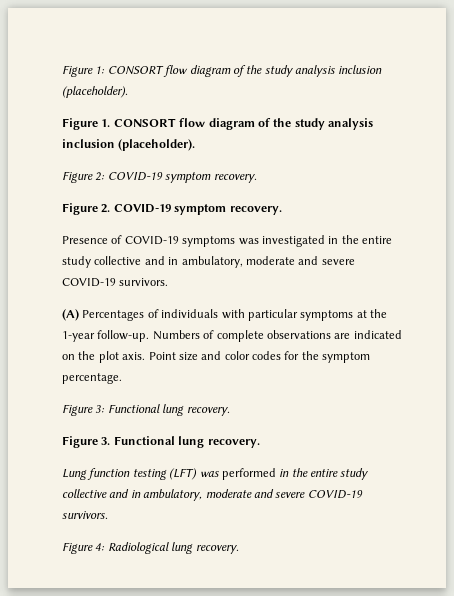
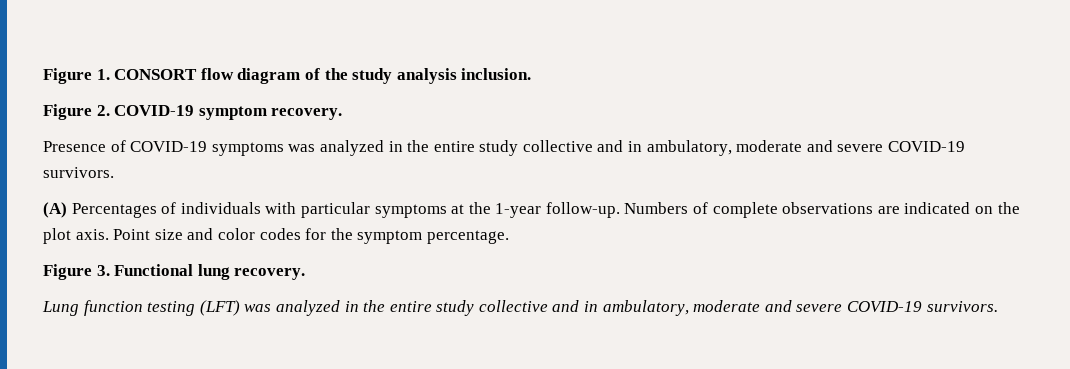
[62,65,383,77] [62,86,128,98] [62,118,98,130] Figure 1: CONSORT flow diagram of the study analysis inclusion (placeholder). // Figure -> [43,68,92,84] Figure
[62,139,196,151] [62,171,257,183] inclusion (placeholder). // Figure 2: COVID-19 symptom recovery. -> [461,68,532,80] inclusion.
[261,235,325,247] investigated -> [319,140,384,156] analyzed
[62,404,230,416] // Figure 3: Functional lung recovery. -> (509, 237) none
[221,468,276,480] performed -> [275,300,340,316] analyzed
[62,542,239,554] // Figure 4: Radiological lung recovery. -> (998, 306) none

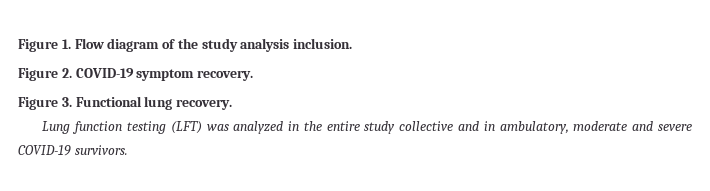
[114,68,234,80] CONSORT flow -> [74,38,104,49] Flow
[43,140,966,156] [43,167,114,178] [43,202,1020,218] [43,228,509,244] // Presence of COVID-19 symptoms was analyzed in the entire study collective and in ambulatory, moderate and severe COVID-19 survivors. // (A) Percentages of individuals with particular symptoms at the 1-year follow-up. Numbers of complete observations are indicated on the plot axis. Point size and color codes for the symptom percentage. -> (254, 75) none

